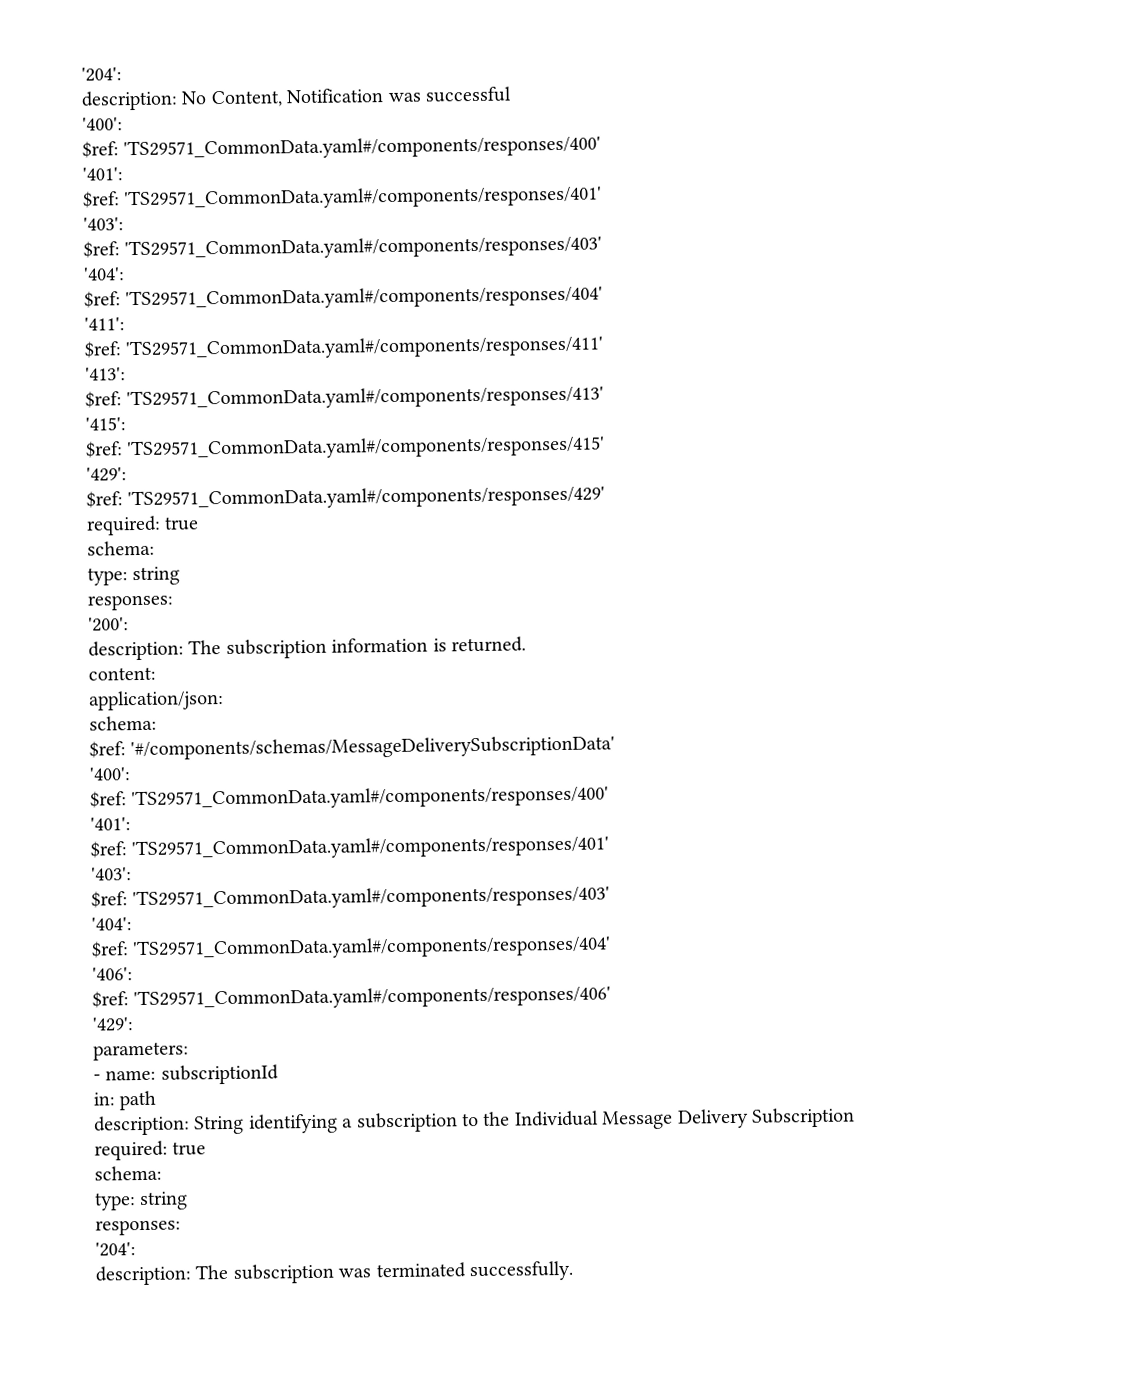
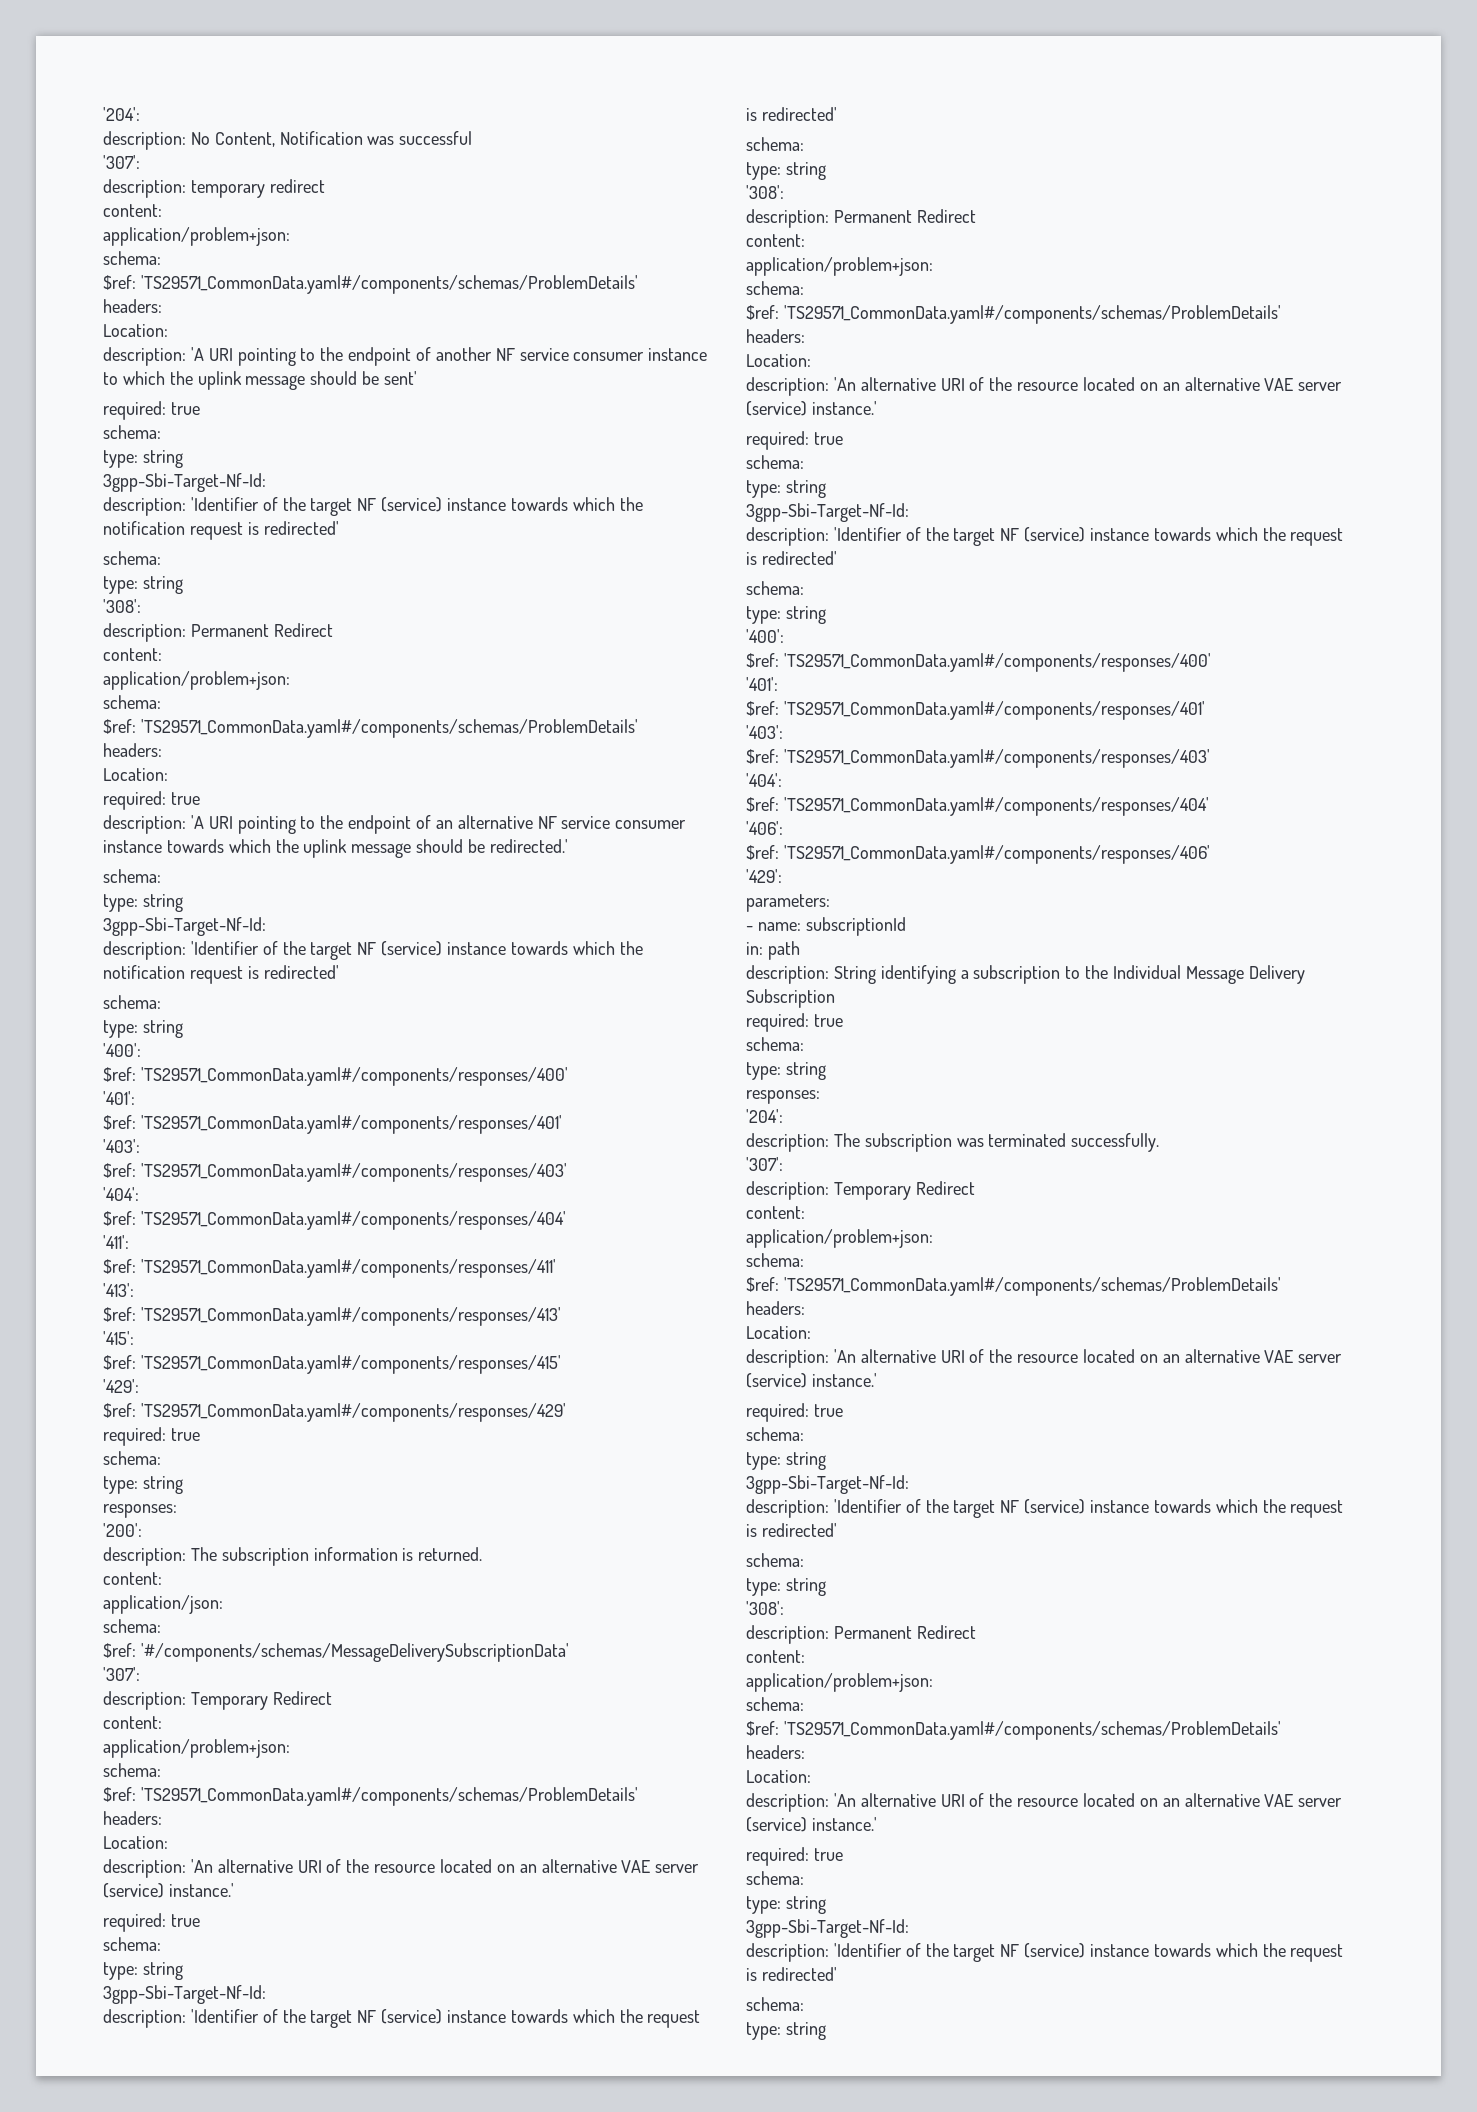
(512, 94) none -> [103,155,140,169] [103,179,325,198] [103,204,162,217] [103,227,290,246] [103,251,161,265] [103,275,638,294] [103,299,162,313] [103,324,168,337] [103,347,708,366] [103,371,418,390] [103,401,200,420] [103,425,161,439] [103,450,183,468] [103,473,266,492] [103,497,643,516] [103,521,339,540] [103,551,161,565] [103,576,183,594] [103,599,141,613] [103,623,333,642] [103,648,162,661] [103,671,290,690] [103,695,161,709] [103,719,638,738] [103,743,162,757] [103,768,168,781] [103,791,200,810] [103,815,687,834] [103,839,568,858] [103,869,161,883] [103,894,183,912] [103,917,266,936] [103,941,643,960] [103,965,339,984] [103,995,161,1009] [103,1020,183,1038] // '307': // description: temporary redirect // content: // application/problem+json: // schema: // $ref: 'TS29571_CommonData.yaml#/components/schemas/ProblemDetails' // headers: // Location: // description: 'A URI pointing to the endpoint of another NF service consumer instance to which the uplink message should be sent' // required: true // schema: // type: string // 3gpp-Sbi-Target-Nf-Id: // description: 'Identifier of the target NF (service) instance towards which the notification request is redirected' // schema: // type: string // '308': // description: Permanent Redirect // content: // application/problem+json: // schema: // $ref: 'TS29571_CommonData.yaml#/components/schemas/ProblemDetails' // headers: // Location: // required: true // description: 'A URI pointing to the endpoint of an alternative NF service consumer instance towards which the uplink message should be redirected.' // schema: // type: string // 3gpp-Sbi-Target-Nf-Id: // description: 'Identifier of the target NF (service) instance towards which the notification request is redirected' // schema: // type: string
(616, 748) none -> [103,1667,140,1681] [103,1691,332,1710] [103,1716,162,1729] [103,1739,290,1758] [103,1763,161,1777] [103,1787,638,1806] [103,1811,162,1825] [103,1836,168,1849] [103,1859,700,1878] [103,1883,234,1898] [103,1913,200,1932] [103,1937,161,1951] [103,1962,183,1980] [103,1985,266,2004] [103,2009,701,2028] [746,107,837,121] [746,137,804,151] [746,162,826,180] [746,185,784,199] [746,209,976,228] [746,234,805,247] [746,257,933,276] [746,281,804,295] [746,305,1281,324] [746,329,805,343] [746,354,811,367] [746,377,1343,396] [746,401,877,416] [746,431,843,450] [746,455,804,469] [746,480,826,498] [746,503,909,522] [746,527,1344,546] [746,551,837,565] [746,581,804,595] [746,606,826,624] // '307': // description: Temporary Redirect // content: // application/problem+json: // schema: // $ref: 'TS29571_CommonData.yaml#/components/schemas/ProblemDetails' // headers: // Location: // description: 'An alternative URI of the resource located on an alternative VAE server (service) instance.' // required: true // schema: // type: string // 3gpp-Sbi-Target-Nf-Id: // description: 'Identifier of the target NF (service) instance towards which the request is redirected' // schema: // type: string // '308': // description: Permanent Redirect // content: // application/problem+json: // schema: // $ref: 'TS29571_CommonData.yaml#/components/schemas/ProblemDetails' // headers: // Location: // description: 'An alternative URI of the resource located on an alternative VAE server (service) instance.' // required: true // schema: // type: string // 3gpp-Sbi-Target-Nf-Id: // description: 'Identifier of the target NF (service) instance towards which the request is redirected' // schema: // type: string
(573, 1271) none -> [746,1157,783,1171] [746,1181,975,1200] [746,1206,805,1219] [746,1229,933,1248] [746,1253,804,1267] [746,1277,1281,1296] [746,1301,805,1315] [746,1326,811,1339] [746,1349,1343,1368] [746,1373,877,1388] [746,1403,843,1422] [746,1427,804,1441] [746,1452,826,1470] [746,1475,909,1494] [746,1499,1344,1518] [746,1523,837,1537] [746,1553,804,1567] [746,1578,826,1596] [746,1601,784,1615] [746,1625,976,1644] [746,1650,805,1663] [746,1673,933,1692] [746,1697,804,1711] [746,1721,1281,1740] [746,1745,805,1759] [746,1770,811,1783] [746,1793,1343,1812] [746,1817,877,1832] [746,1847,843,1866] [746,1871,804,1885] [746,1896,826,1914] [746,1919,909,1938] [746,1943,1344,1962] [746,1967,837,1981] [746,1997,804,2011] [746,2022,826,2040] // '307': // description: Temporary Redirect // content: // application/problem+json: // schema: // $ref: 'TS29571_CommonData.yaml#/components/schemas/ProblemDetails' // headers: // Location: // description: 'An alternative URI of the resource located on an alternative VAE server (service) instance.' // required: true // schema: // type: string // 3gpp-Sbi-Target-Nf-Id: // description: 'Identifier of the target NF (service) instance towards which the request is redirected' // schema: // type: string // '308': // description: Permanent Redirect // content: // application/problem+json: // schema: // $ref: 'TS29571_CommonData.yaml#/components/schemas/ProblemDetails' // headers: // Location: // description: 'An alternative URI of the resource located on an alternative VAE server (service) instance.' // required: true // schema: // type: string // 3gpp-Sbi-Target-Nf-Id: // description: 'Identifier of the target NF (service) instance towards which the request is redirected' // schema: // type: string

